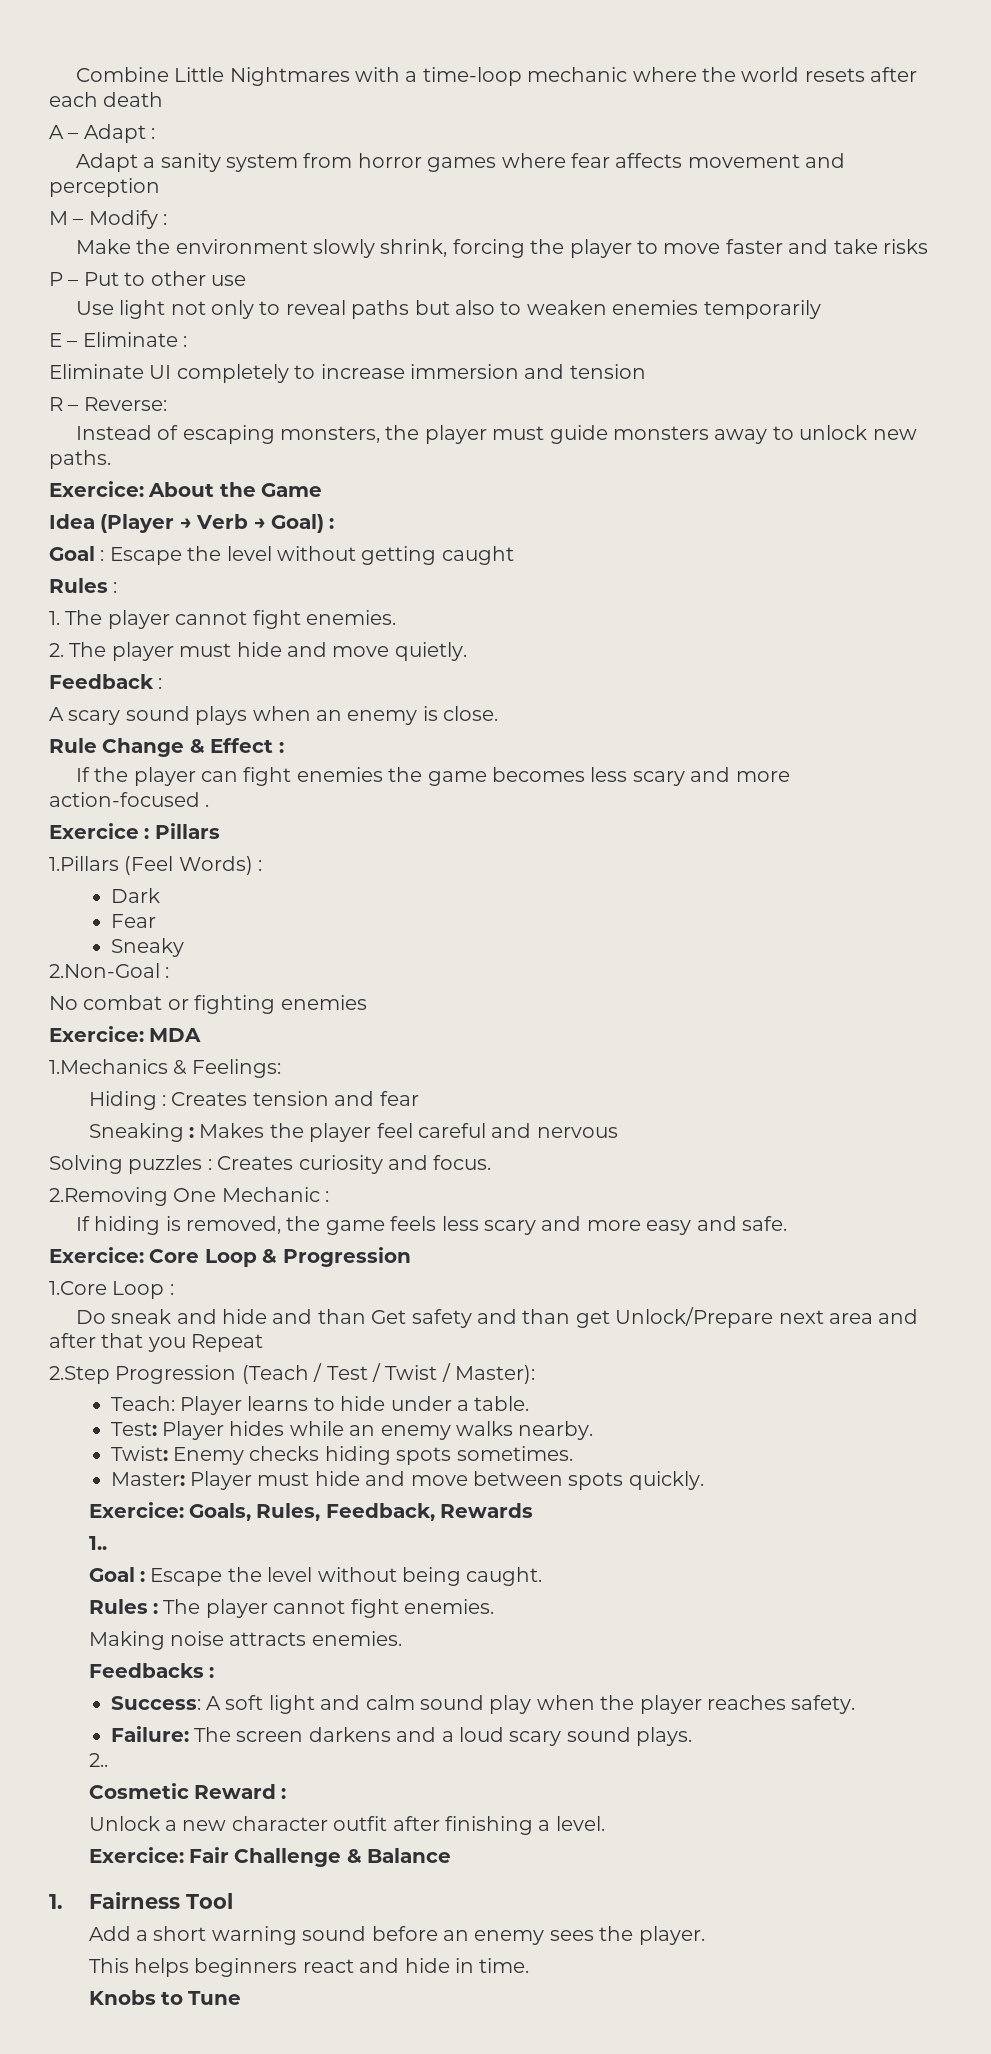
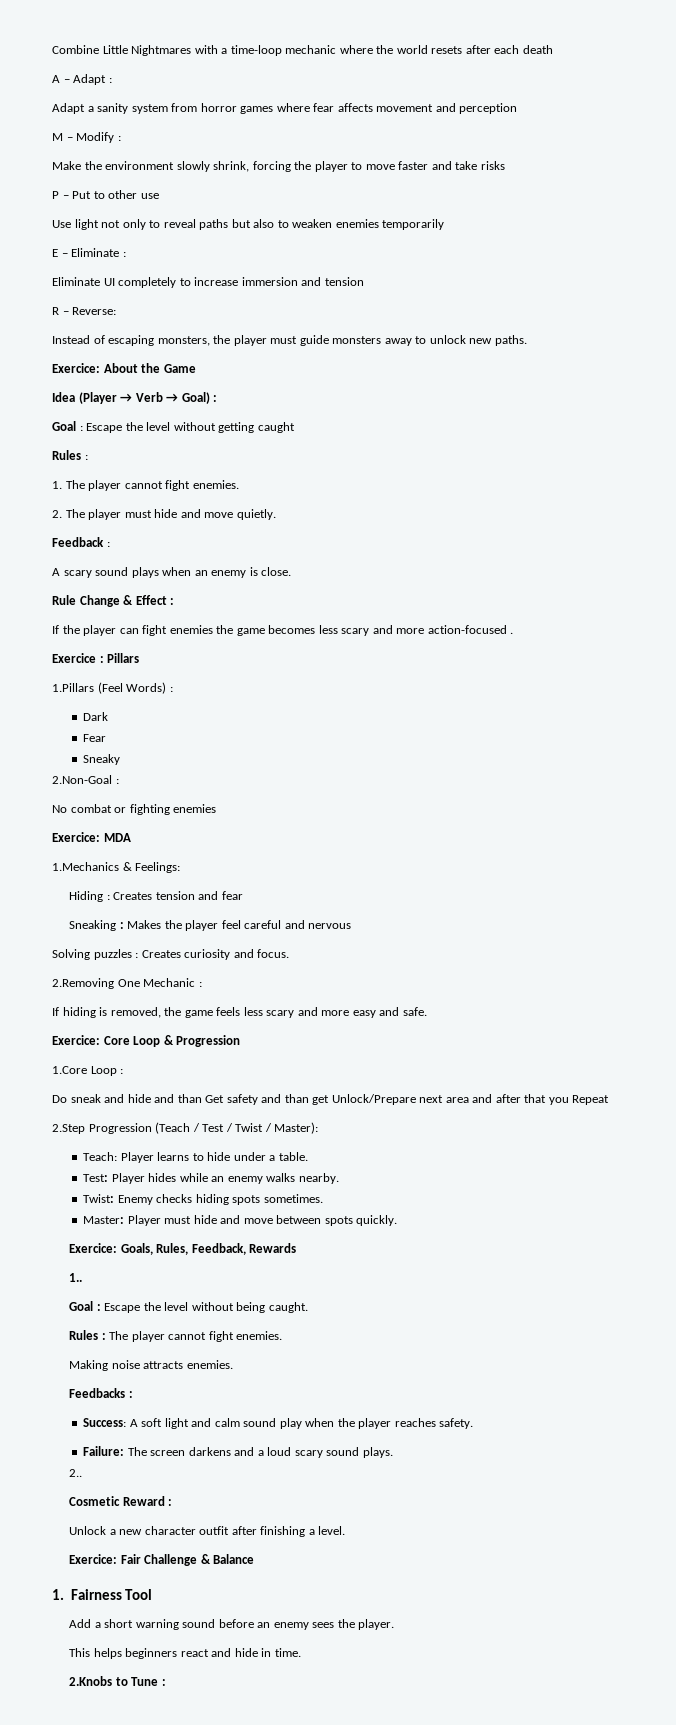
[88,1990,156,2005] Knobs -> [69,1676,113,1686] 2.Knobs
(242, 1998) none -> [161,1679,166,1686] :

